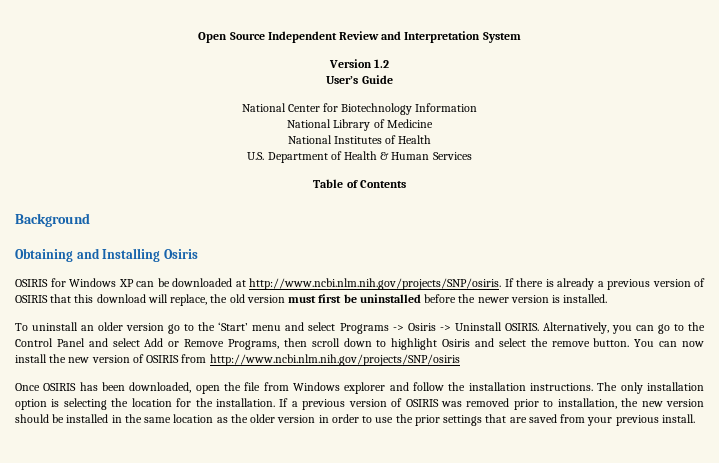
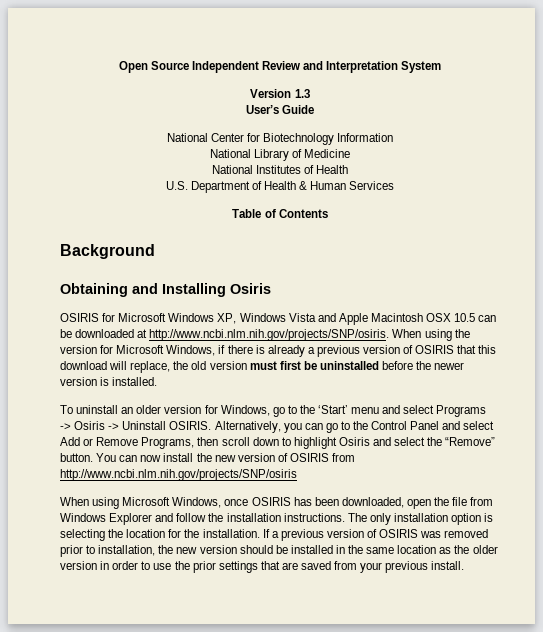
[374,59,390,68] 1.2 -> [294,89,310,98] 1.3
[69,278,134,287] Windows XP -> [118,313,476,325] Microsoft Windows XP, Windows Vista and Apple Macintosh OSX 10.5
[504,278,514,287] If -> [392,329,470,341] [60,345,226,356] When using the version for Microsoft Windows, if
(165, 327) none -> [204,405,270,416] for Windows,
[551,341,590,347] remove -> [445,437,496,446] “Remove”
[15,383,40,391] Once -> [60,497,249,509] When using Microsoft Windows, once
[344,382,386,394] explorer -> [109,513,153,525] Explorer

